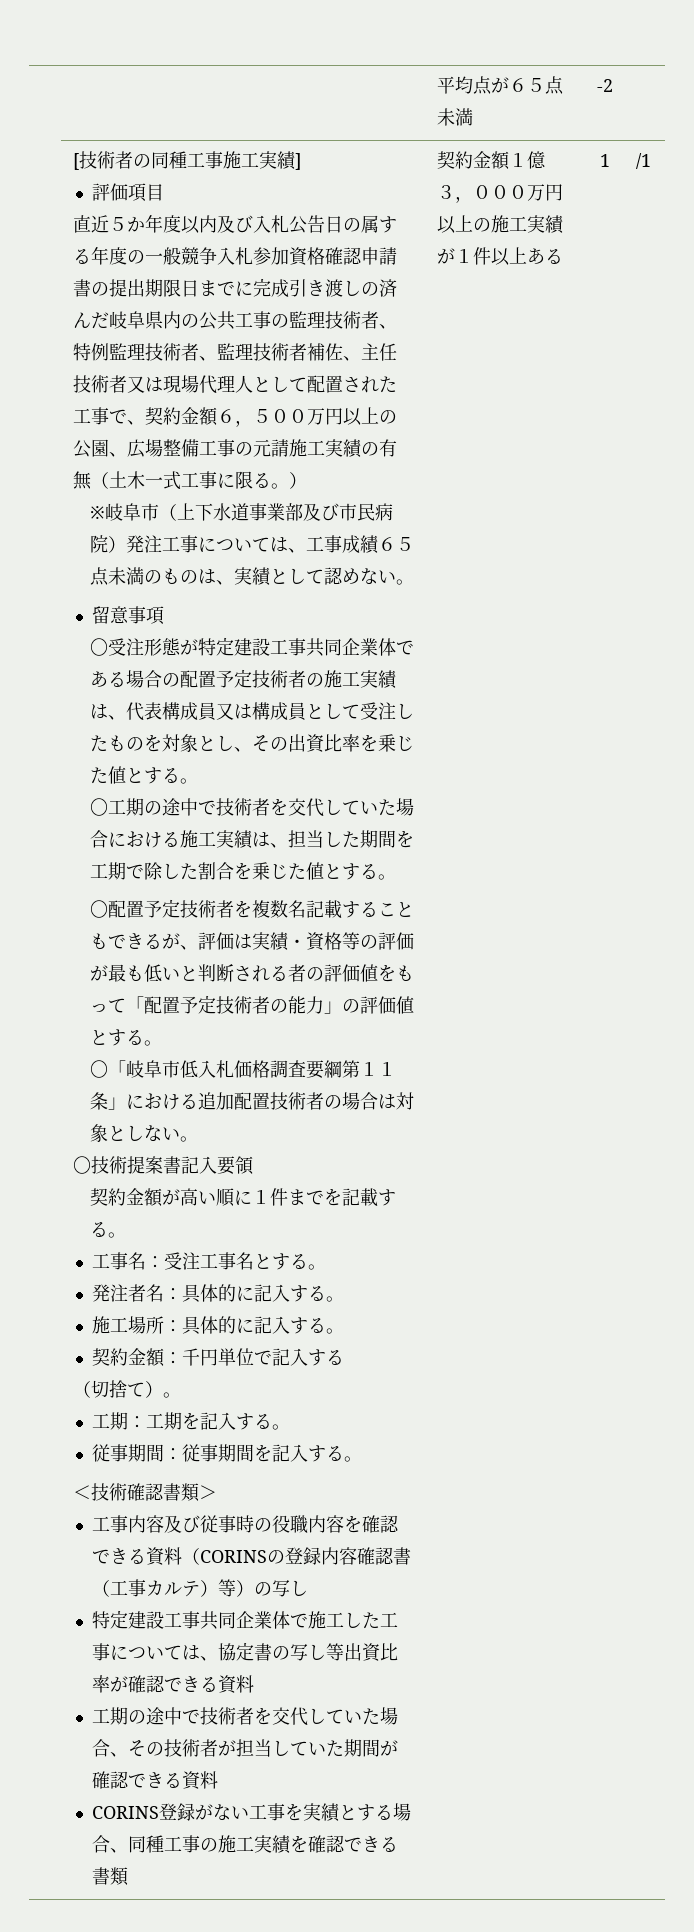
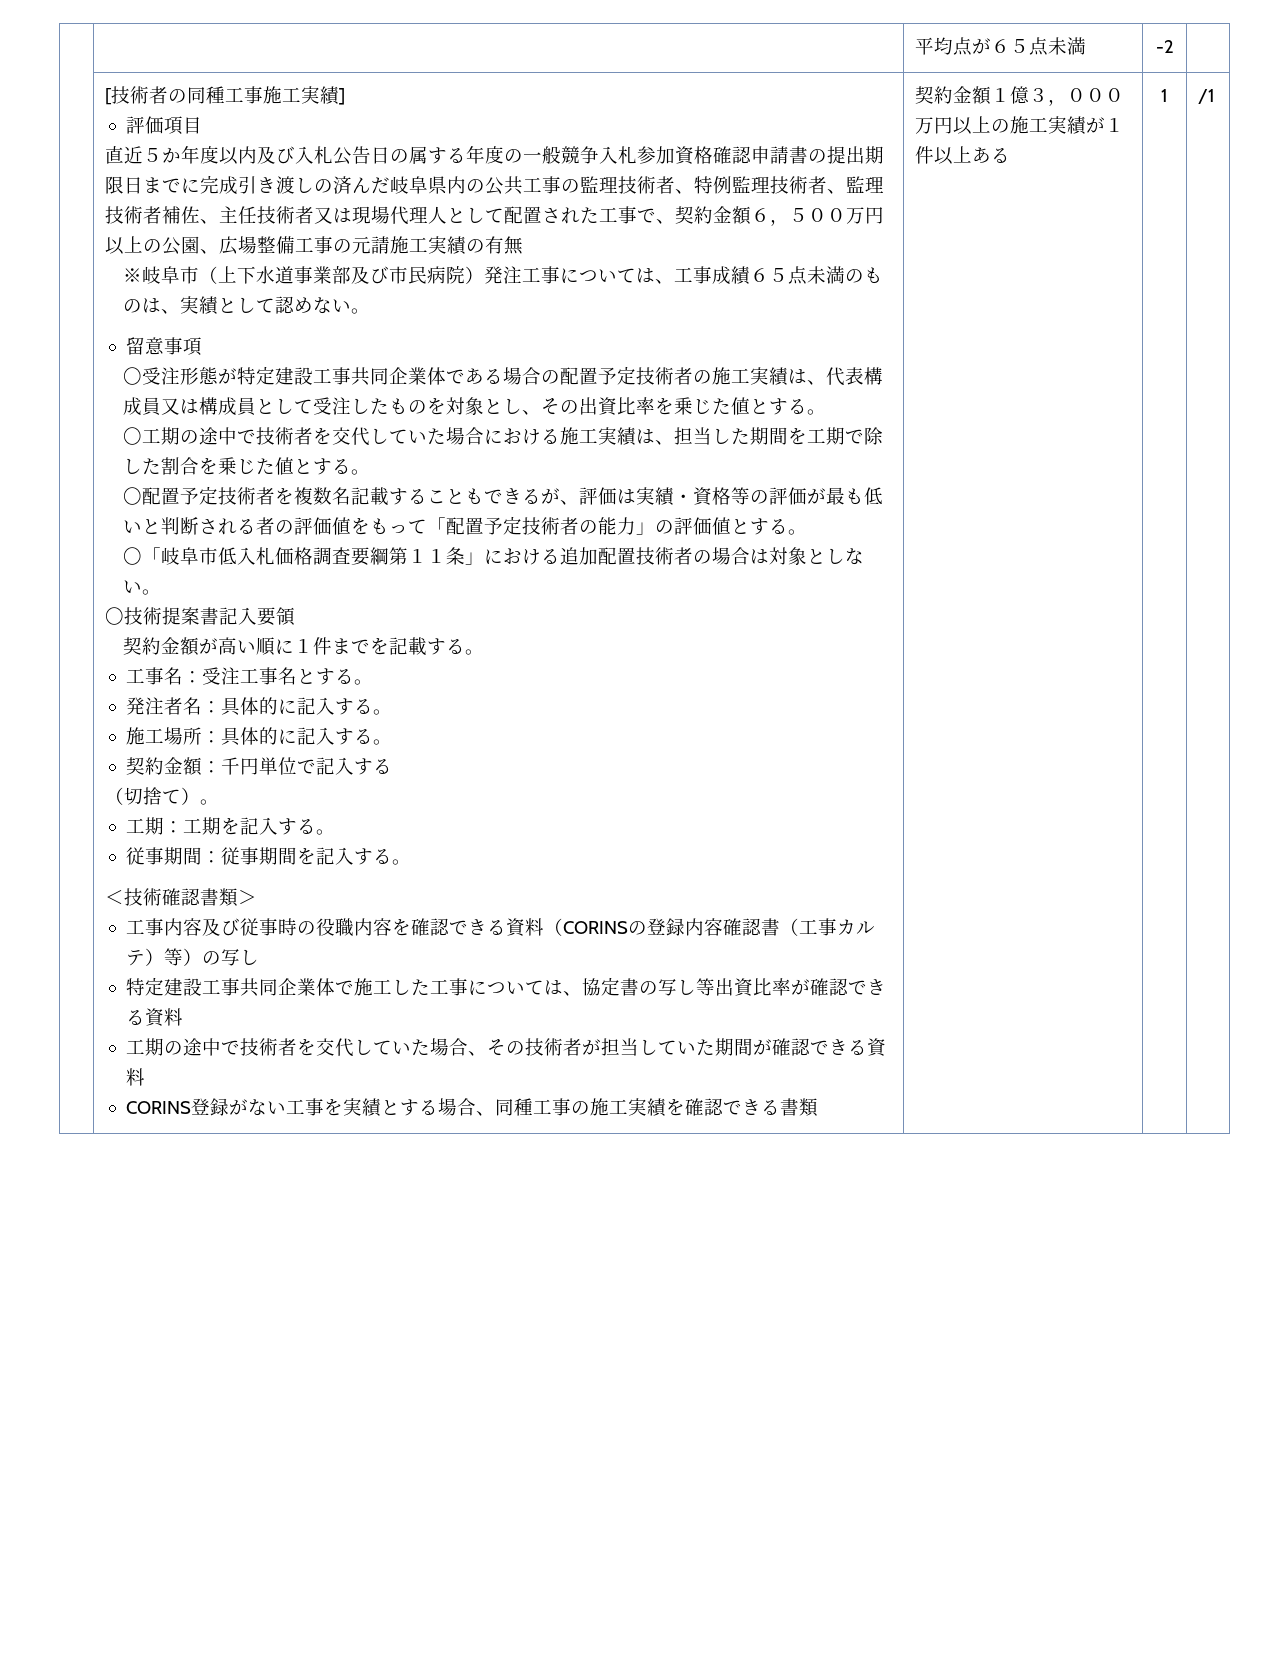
[90,471,307,490] （土木一式工事に限る。） -> (524, 245) none

